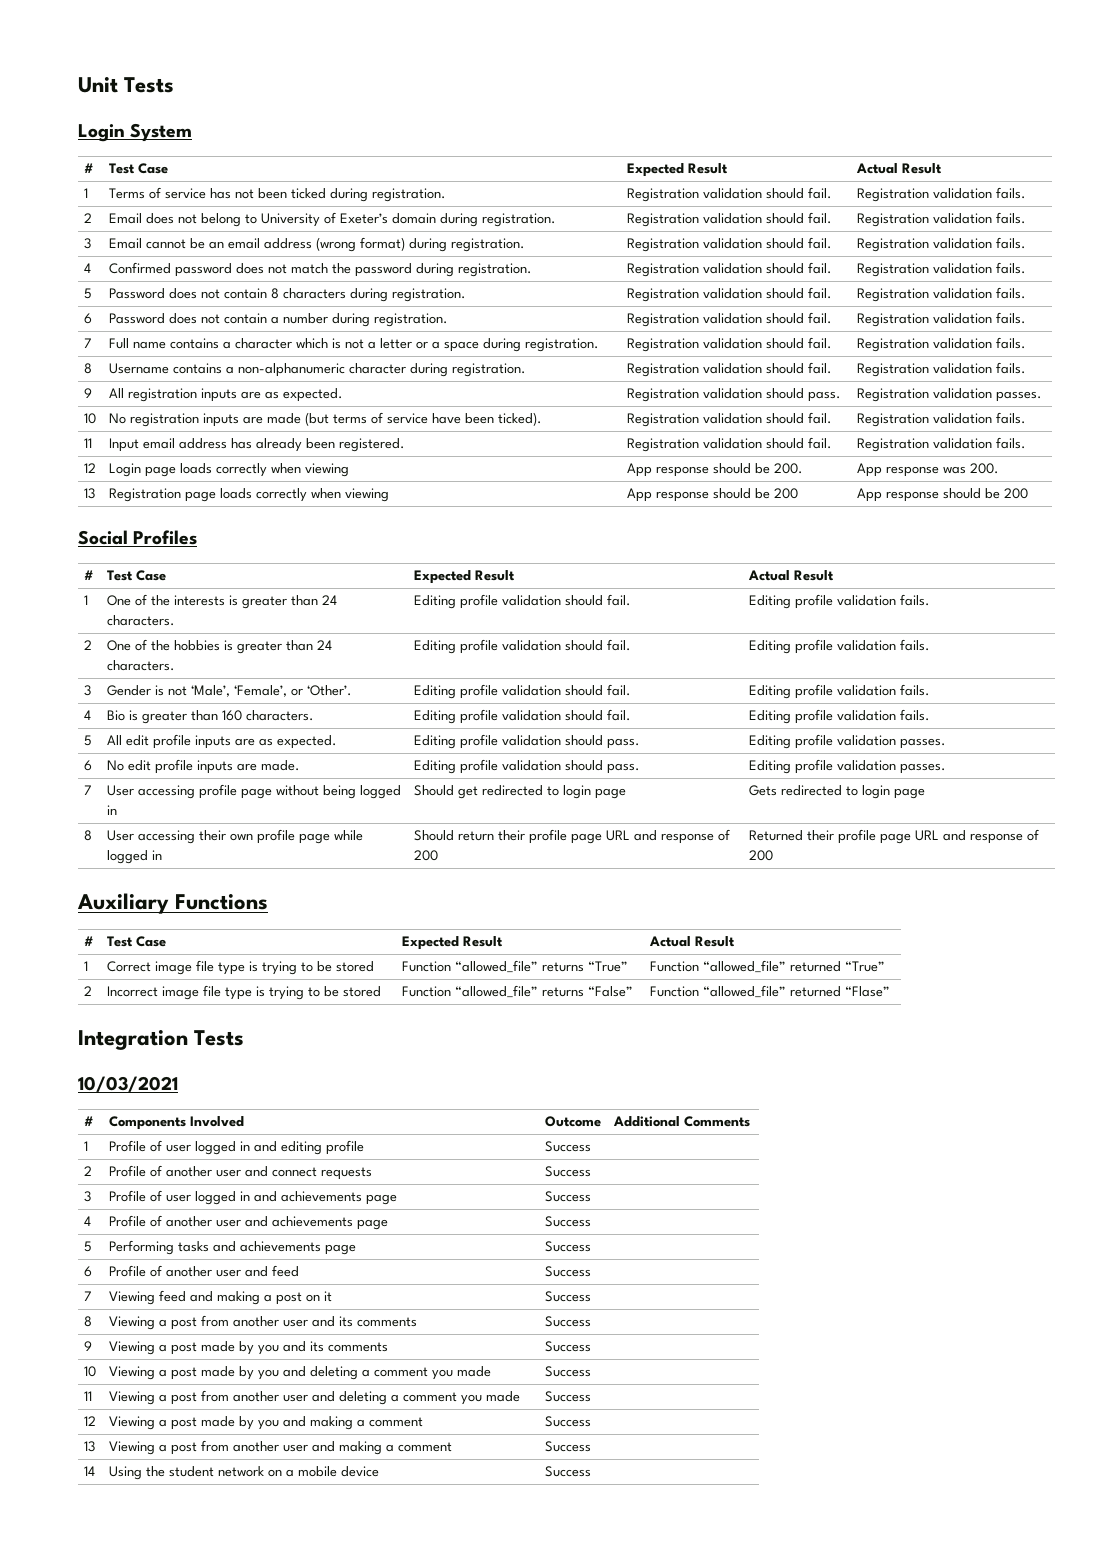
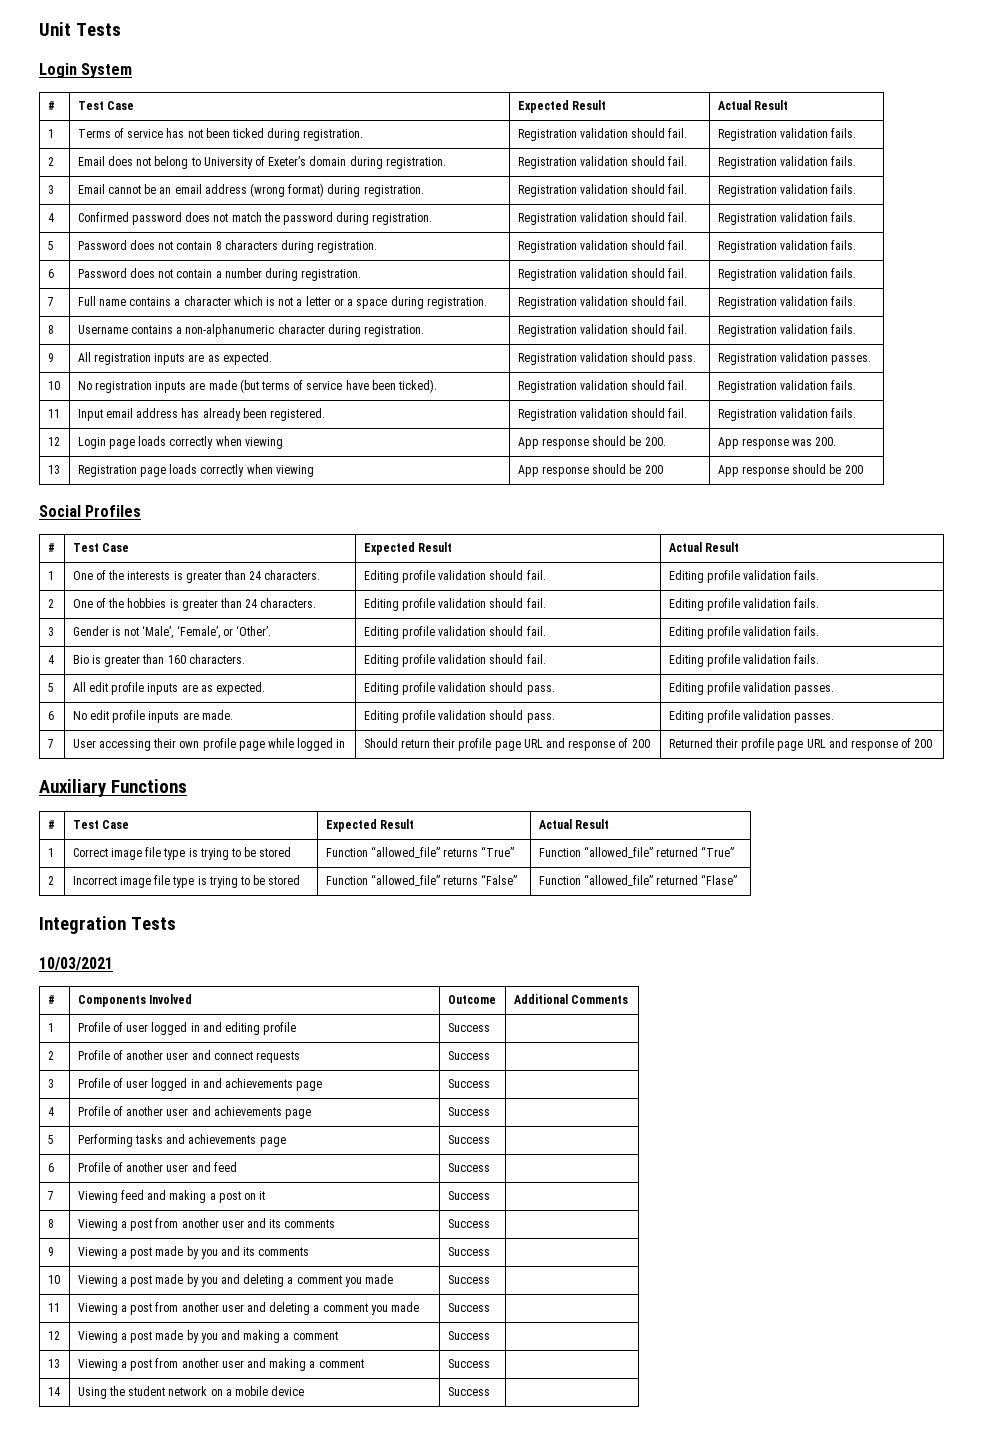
[107,784,402,799] [107,805,118,815] [414,785,627,799] [749,785,926,799] [84,830,93,841] | User accessing profile page without being logged in | Should get redirected to login page | Gets redirected to login page // 8 -> (54, 743) none

